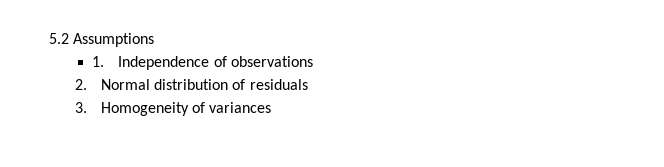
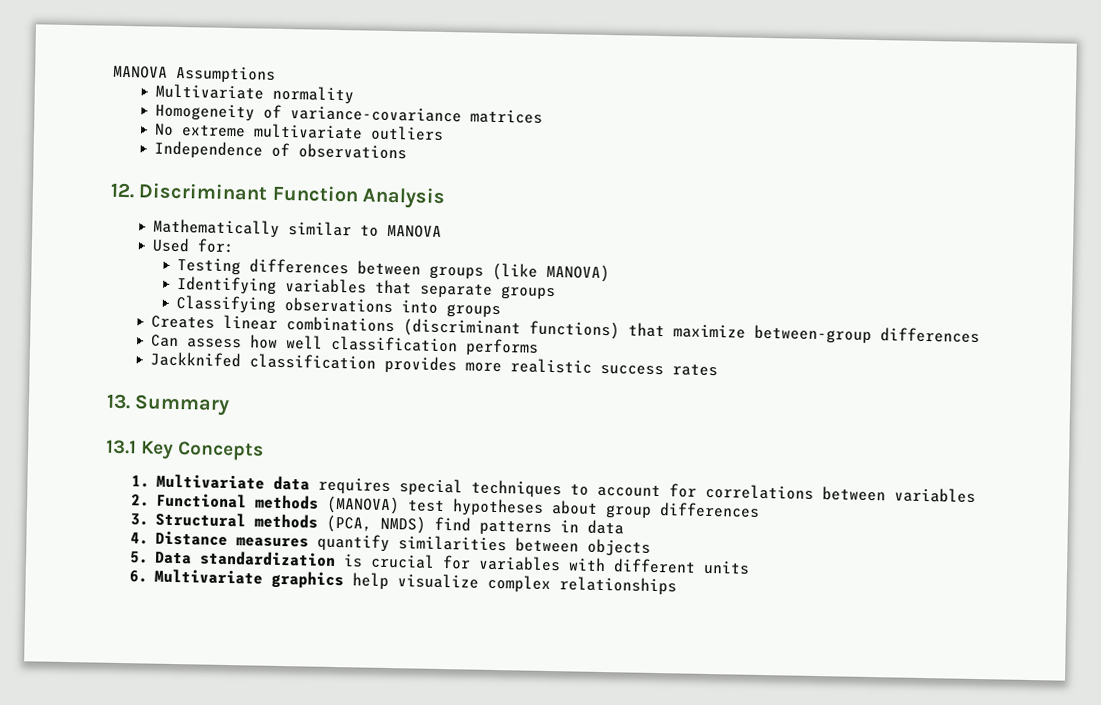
[49,33,69,44] 5.2 -> [113,65,168,79] MANOVA
[92,56,314,70] [74,79,308,90] [74,102,272,116] 1. Independence of observations // 2. Normal distribution of residuals // 3. Homogeneity of variances -> [154,83,354,105] [154,103,543,124] [153,123,444,141] [153,140,407,160] [110,182,447,210] [152,218,442,238] [151,237,235,254] [177,258,611,283] [177,276,557,301] [176,295,502,319] [150,314,980,344] [150,334,539,357] [149,351,718,377] [106,393,231,417] [106,439,265,461] [130,473,977,503] [130,492,761,519] [129,511,625,537] [129,530,652,556] [128,550,751,575] [128,568,678,596] Multivariate normality // Homogeneity of variance-covariance matrices // No extreme multivariate outliers // Independence of observations // 12. Discriminant Function Analysis // Mathematically similar to MANOVA // Used for: // Testing differences between groups (like MANOVA) // Identifying variables that separate groups // Classifying observations into groups // Creates linear combinations (discriminant functions) that maximize between-group differences // Can assess how well classification performs // Jackknifed classification provides more realistic success rates // 13. Summary // 13.1 Key Concepts // 1. Multivariate data requires special techniques to account for correlations between variables // 2. Functional methods (MANOVA) test hypotheses about group differences // 3. Structural methods (PCA, NMDS) find patterns in data // 4. Distance measures quantify similarities between objects // 5. Data standardization is crucial for variables with different units // 6. Multivariate graphics help visualize complex relationships

